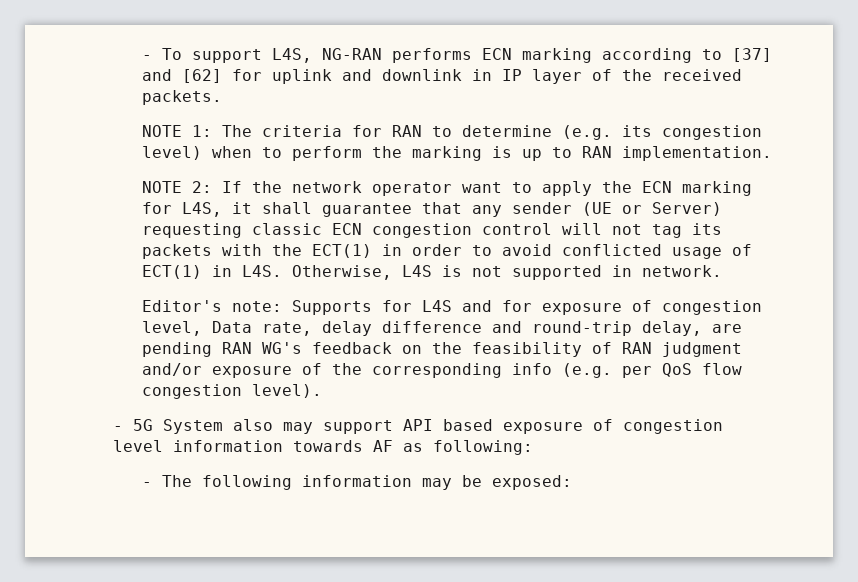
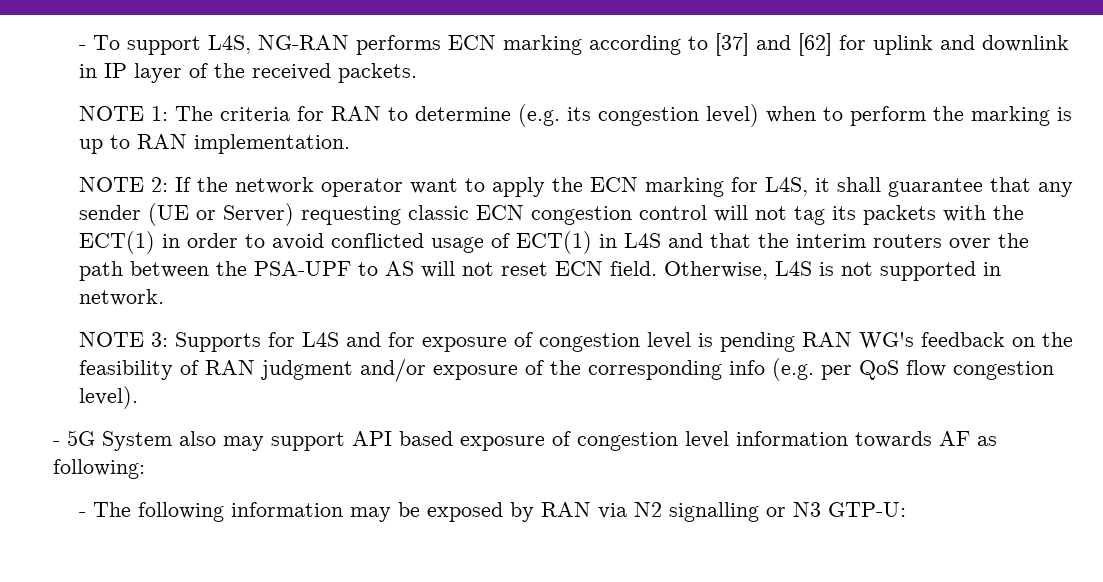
[241,265,282,277] L4S. -> [623,233,1029,250] [78,261,657,281] L4S and that the interim routers over the path between the PSA-UPF to AS will not reset ECN field.
[141,300,282,312] Editor's note: -> [78,332,168,347] NOTE 3:
[141,321,742,336] level, Data rate, delay difference and round-trip delay, are -> [646,332,713,349] level is
[491,475,572,490] exposed: -> [426,502,906,522] exposed by RAN via N2 signalling or N3 GTP-U:

